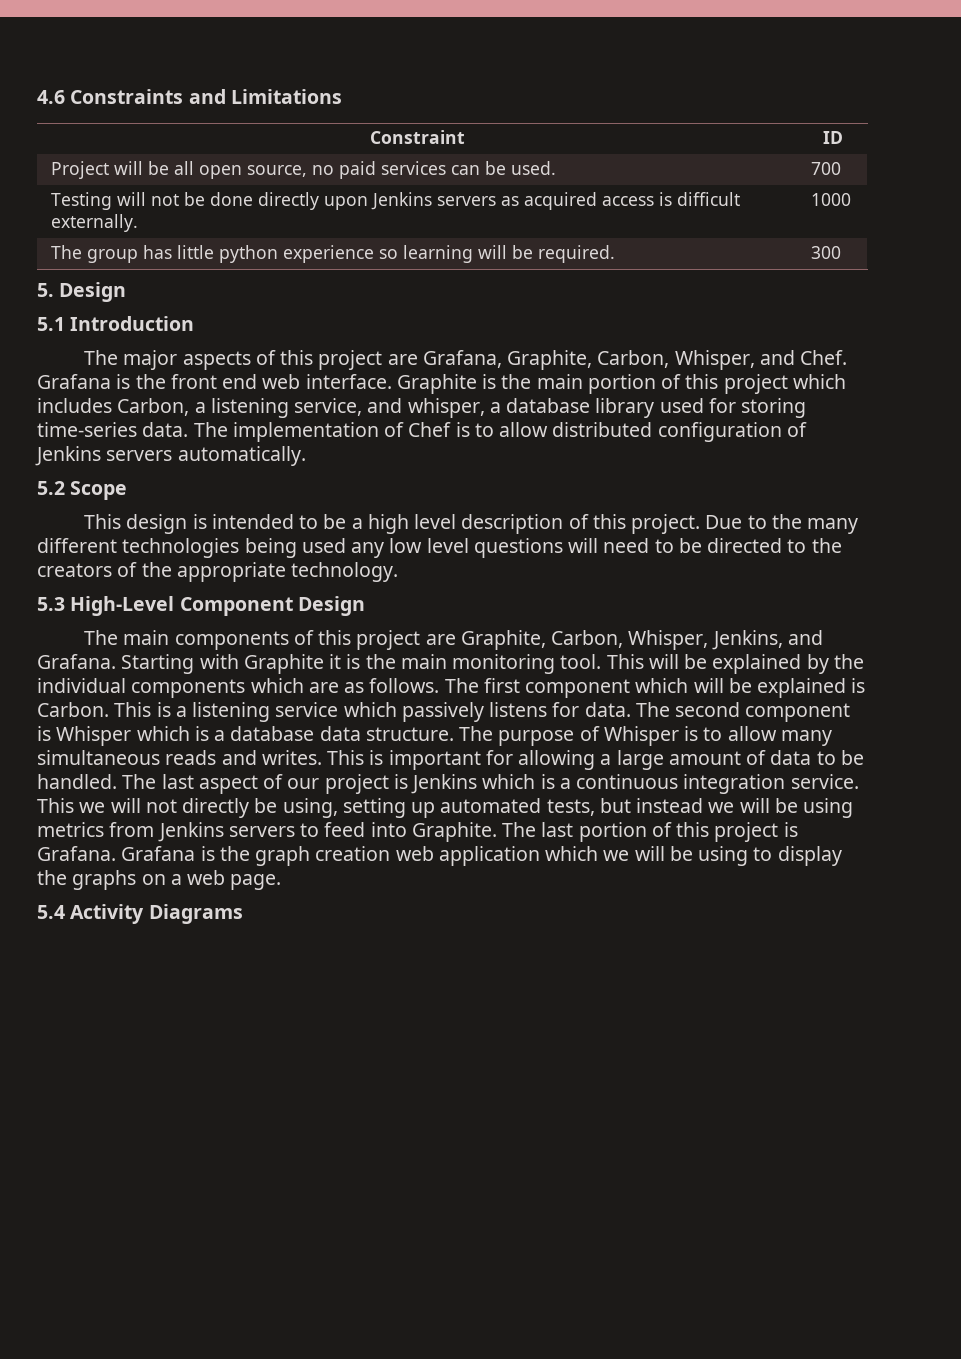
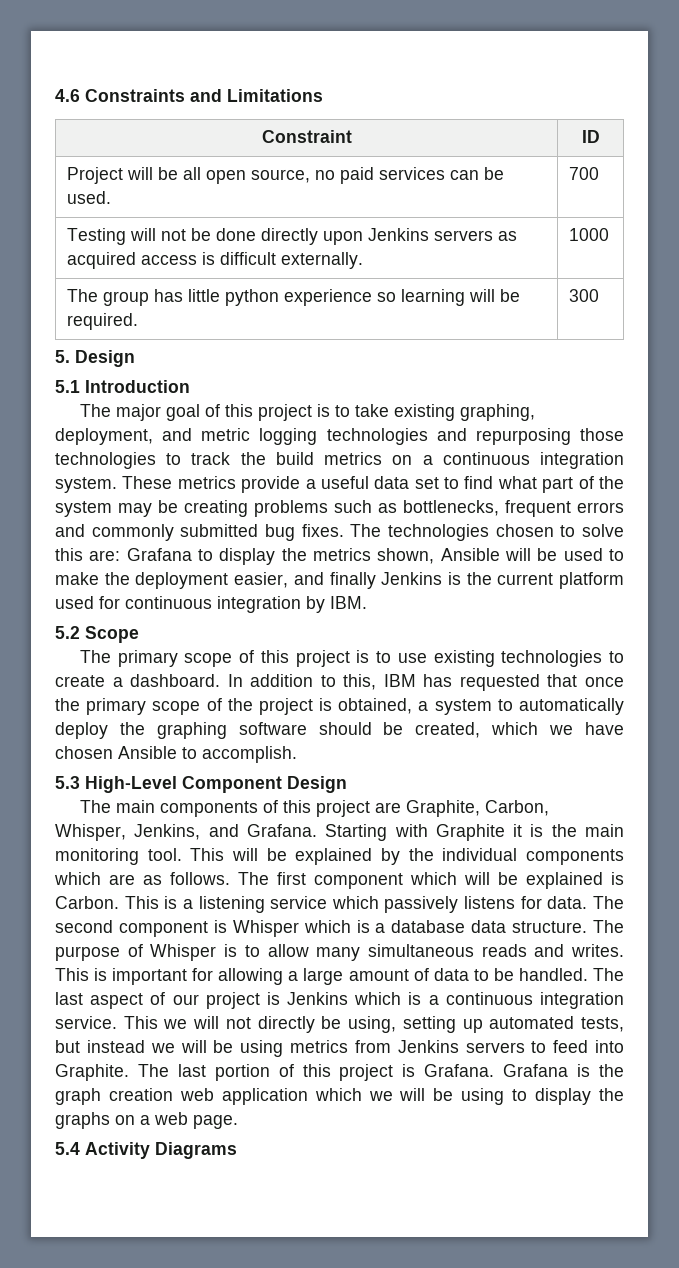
[182,350,848,370] [37,374,846,394] [37,398,807,418] [37,422,807,442] [35,446,306,466] [37,481,128,500] [83,514,859,534] [37,538,842,558] [37,562,399,582] aspects of this project are Grafana, Graphite, Carbon, Whisper, and Chef. Grafana is the front end web interface. Graphite is the main portion of this project which includes Carbon, a listening service, and whisper, a database library used for storing time-series data. The implementation of Chef is to allow distributed configuration of Jenkins servers automatically. // 5.2 Scope // This design is intended to be a high level description of this project. Due to the many different technologies being used any low level questions will need to be directed to the creators of the appropriate technology. -> [165,404,535,421] [55,428,624,445] [55,452,624,469] [55,476,624,493] [55,500,624,517] [55,524,624,541] [55,548,624,565] [55,572,624,589] [55,596,367,613] [55,626,139,643] [79,650,624,667] [55,674,624,691] [55,698,624,715] [55,722,625,739] [55,746,297,763] goal of this project is to take existing graphing, deployment, and metric logging technologies and repurposing those technologies to track the build metrics on a continuous integration system. These metrics provide a useful data set to find what part of the system may be creating problems such as bottlenecks, frequent errors and commonly submitted bug fixes. The technologies chosen to solve this are: Grafana to display the metrics shown, Ansible will be used to make the deployment easier, and finally Jenkins is the current platform used for continuous integration by IBM. // 5.2 Scope // The primary scope of this project is to use existing technologies to create a dashboard. In addition to this, IBM has requested that once the primary scope of the project is obtained, a system to automatically deploy the graphing software should be created, which we have chosen Ansible to accomplish.

